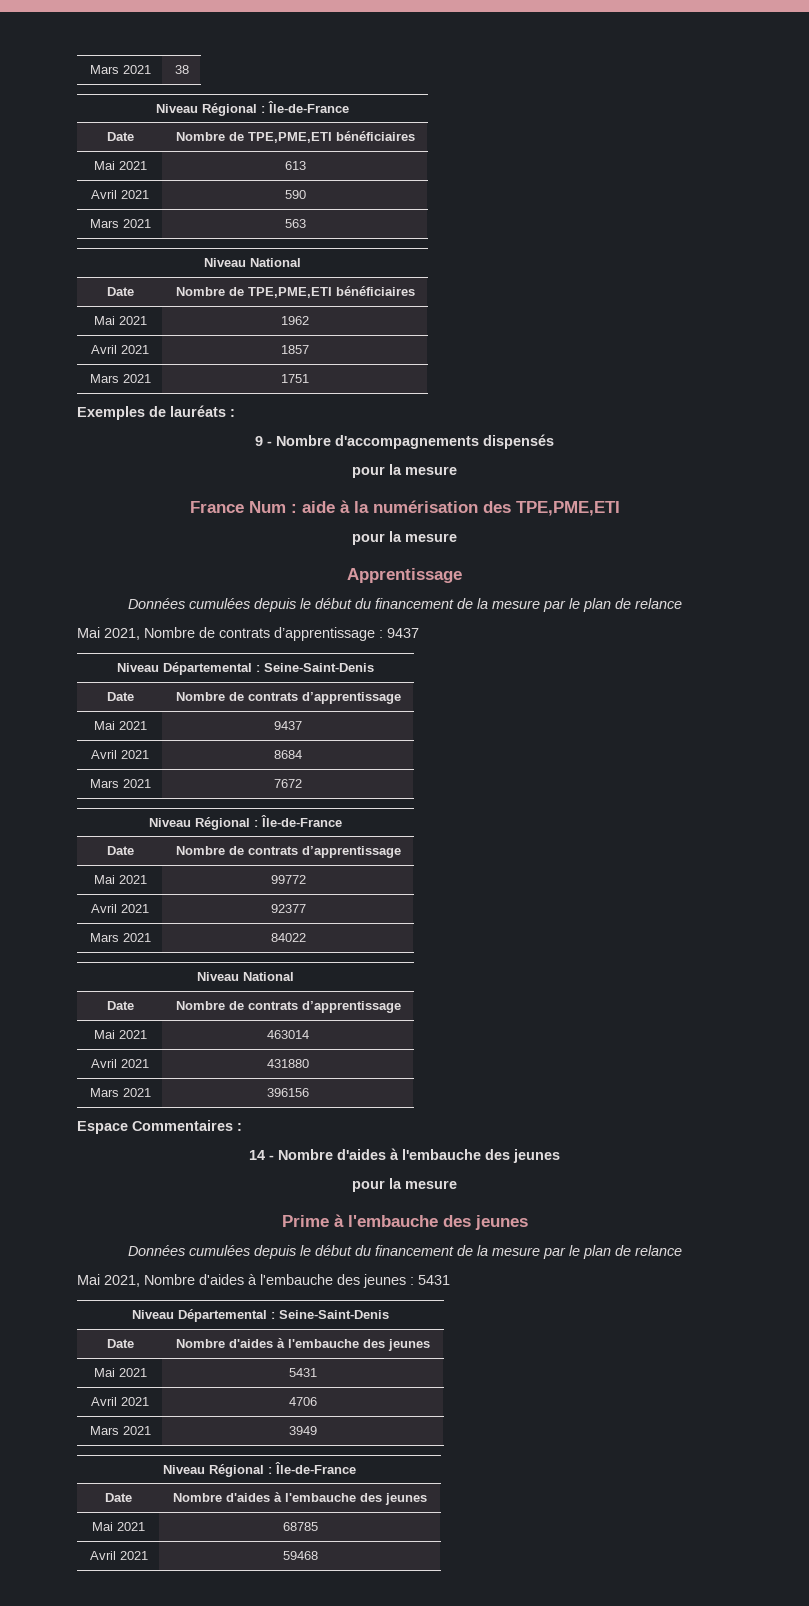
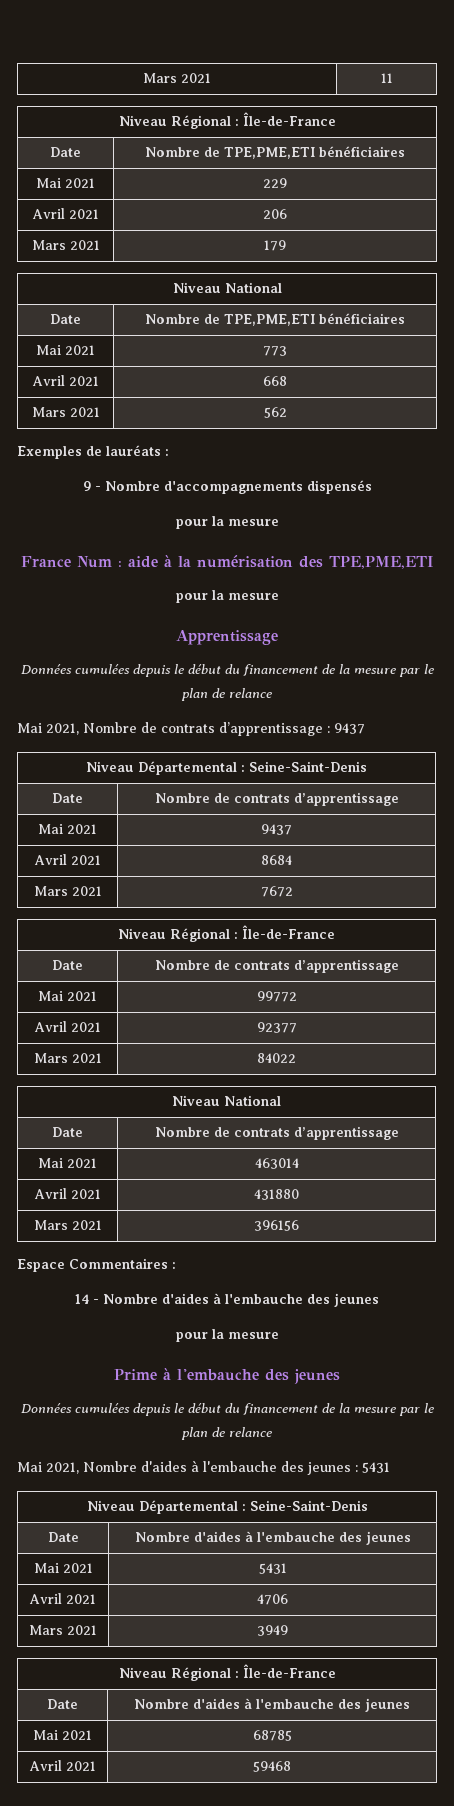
[89,65,151,74] [174,65,189,74] Mars 2021 | 38 -> [143,73,211,83] [380,73,393,83] Mars 2021 | 11
[284,161,306,170] [91,190,149,199] [284,190,306,199] [89,219,151,228] [284,219,306,228] 613 // Avril 2021 | 590 // Mars 2021 | 563 -> [263,178,287,188] [31,208,99,219] [263,209,287,219] [31,240,100,250] [264,240,286,251] 229 // Avril 2021 | 206 // Mars 2021 | 179
[281,316,309,325] [91,345,149,354] [281,345,309,354] [89,374,151,383] [281,374,309,383] 1962 // Avril 2021 | 1857 // Mars 2021 | 1751 -> [263,346,287,356] [31,375,99,386] [263,376,287,386] [31,407,100,417] [263,407,287,418] 773 // Avril 2021 | 668 // Mars 2021 | 562

